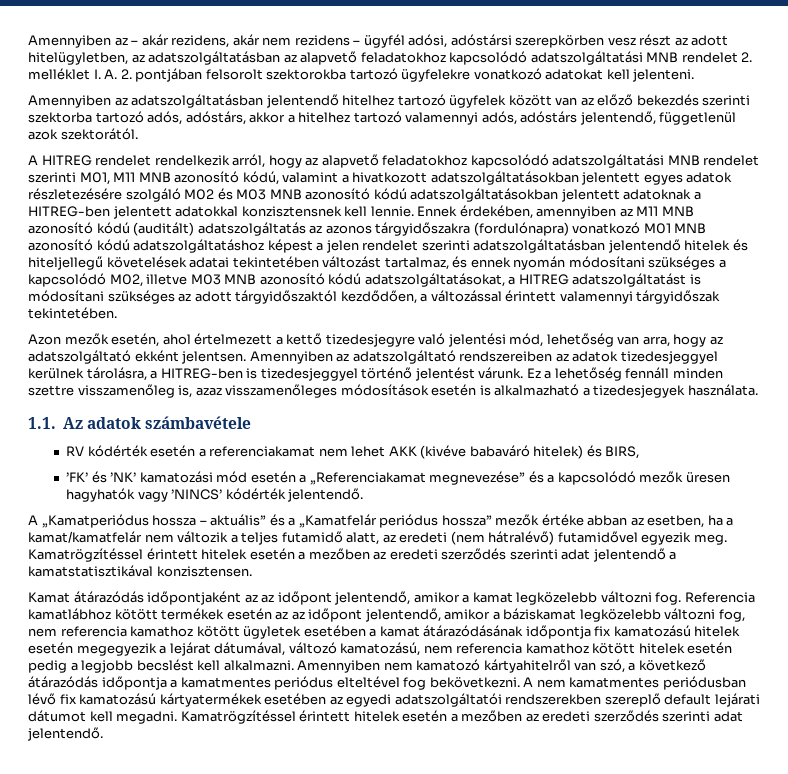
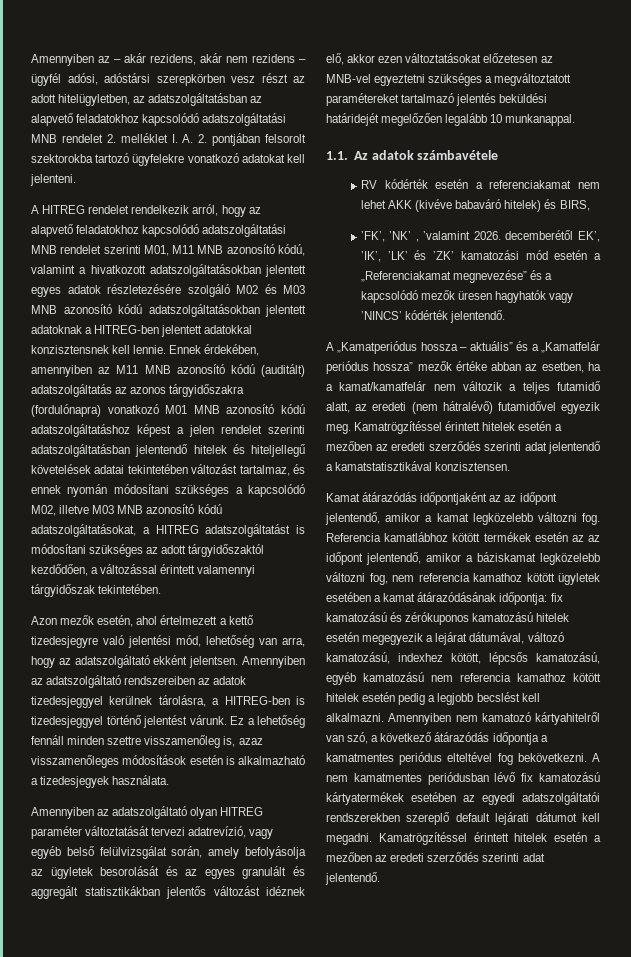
[28,94,751,108] [28,111,737,125] [28,128,138,140] // Amennyiben az adatszolgáltatásban jelentendő hitelhez tartozó ügyfelek között van az előző bekezdés szerinti szektorba tartozó adós, adóstárs, akkor a hitelhez tartozó valamennyi adós, adóstárs jelentendő, függetlenül azok szektorától. -> (76, 180) none
(758, 390) none -> [31,806,264,819] [31,826,274,839] [31,846,306,859] [31,866,306,879] [31,886,305,899] [326,53,553,65] [326,73,572,86] [326,93,548,106] [326,113,576,126] // Amennyiben az adatszolgáltató olyan HITREG paraméter változtatását tervezi adatrevízió, vagy egyéb belső felülvizsgálat során, amely befolyásolja az ügyletek besorolását és az egyes granulált és aggregált statisztikákban jelentős változást idéznek elő, akkor ezen változtatásokat előzetesen az MNB-vel egyeztetni szükséges a megváltoztatott paramétereket tartalmazó jelentés beküldési határidejét megelőzően legalább 10 munkanappal.
[66,471,137,483] ’FK’ és ’NK’ -> [360,230,600,242] [360,250,455,262] ’FK’, ’NK’ , ’valamint 2026. decemberétől EK’, ’IK’, ’LK’ és ’ZK’
[525,625,691,639] időpontja fix kamatozású -> [499,592,563,605] [326,612,534,625] időpontja: fix kamatozású és zérókuponos kamatozású
(421, 649) none -> [398,652,600,665] [326,672,424,685] indexhez kötött, lépcsős kamatozású, egyéb kamatozású

